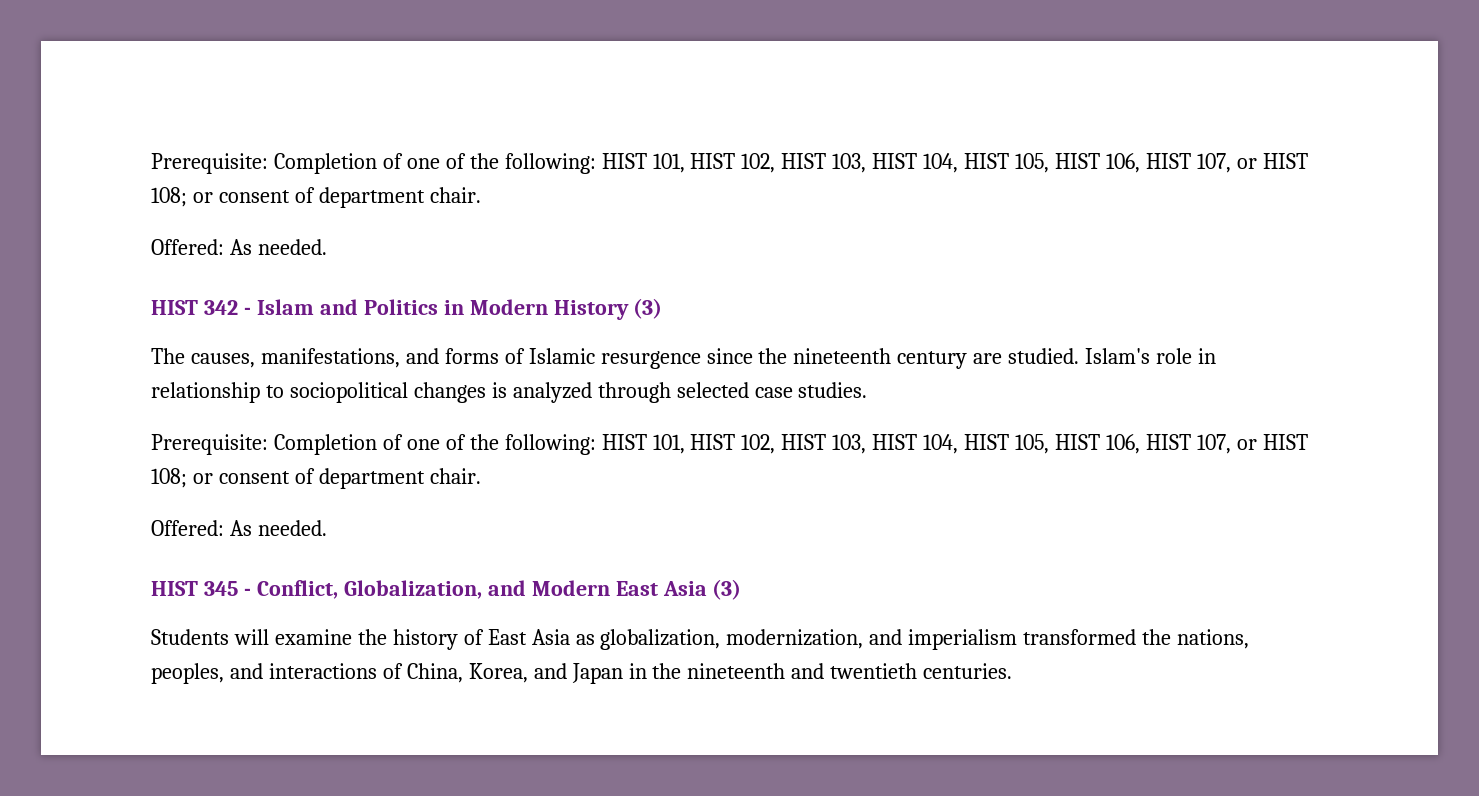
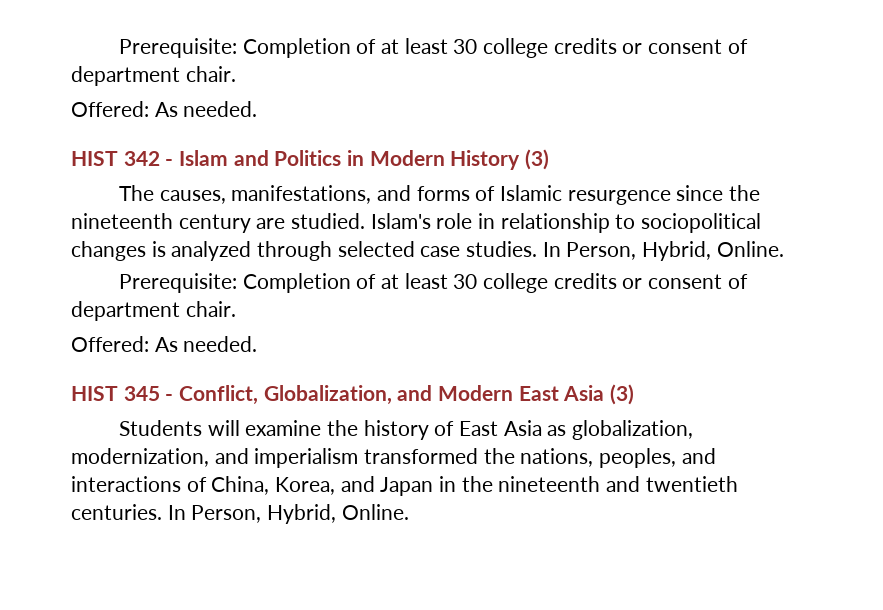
[151,153,1308,174] [151,187,187,207] Prerequisite: Completion of one of the following: HIST 101, HIST 102, HIST 103, HIST 104, HIST 105, HIST 106, HIST 107, or HIST 108; -> [119,38,617,58] Prerequisite: Completion of at least 30 college credits
[151,434,1308,455] [151,468,187,488] // Prerequisite: Completion of one of the following: HIST 101, HIST 102, HIST 103, HIST 104, HIST 105, HIST 106, HIST 107, or HIST 108; -> [542,241,784,261] [119,273,617,293] In Person, Hybrid, Online. // Prerequisite: Completion of at least 30 college credits
(1013, 671) none -> [167,504,409,524] In Person, Hybrid, Online.

